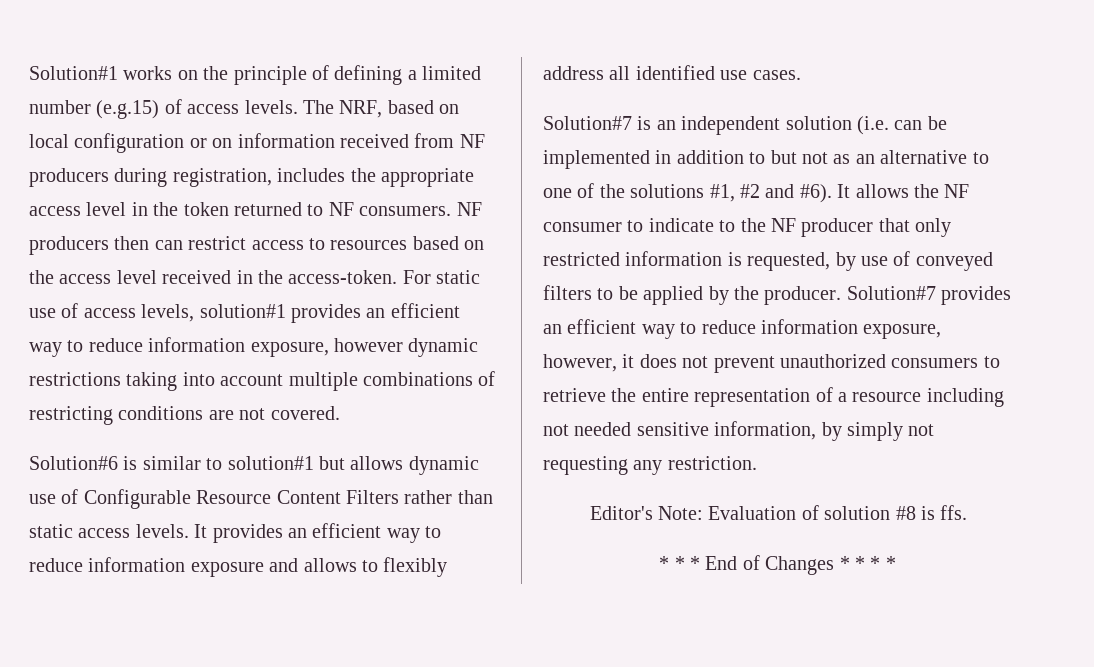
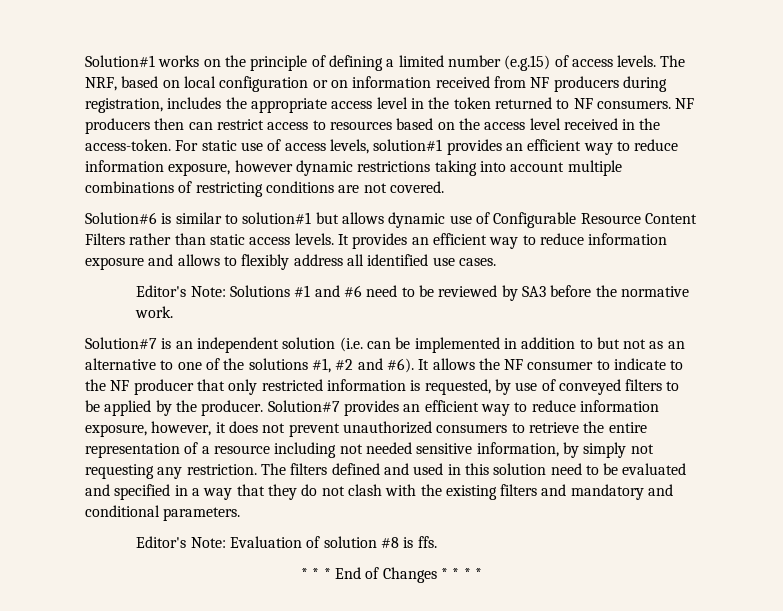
(801, 75) none -> [136,285,689,301] [135,306,174,318] // Editor's Note: Solutions #1 and #6 need to be reviewed by SA3 before the normative work.
(757, 463) none -> [260,463,687,475] [85,484,674,500] [85,505,241,521] The filters defined and used in this solution need to be evaluated and specified in a way that they do not clash with the existing filters and mandatory and conditional parameters.

